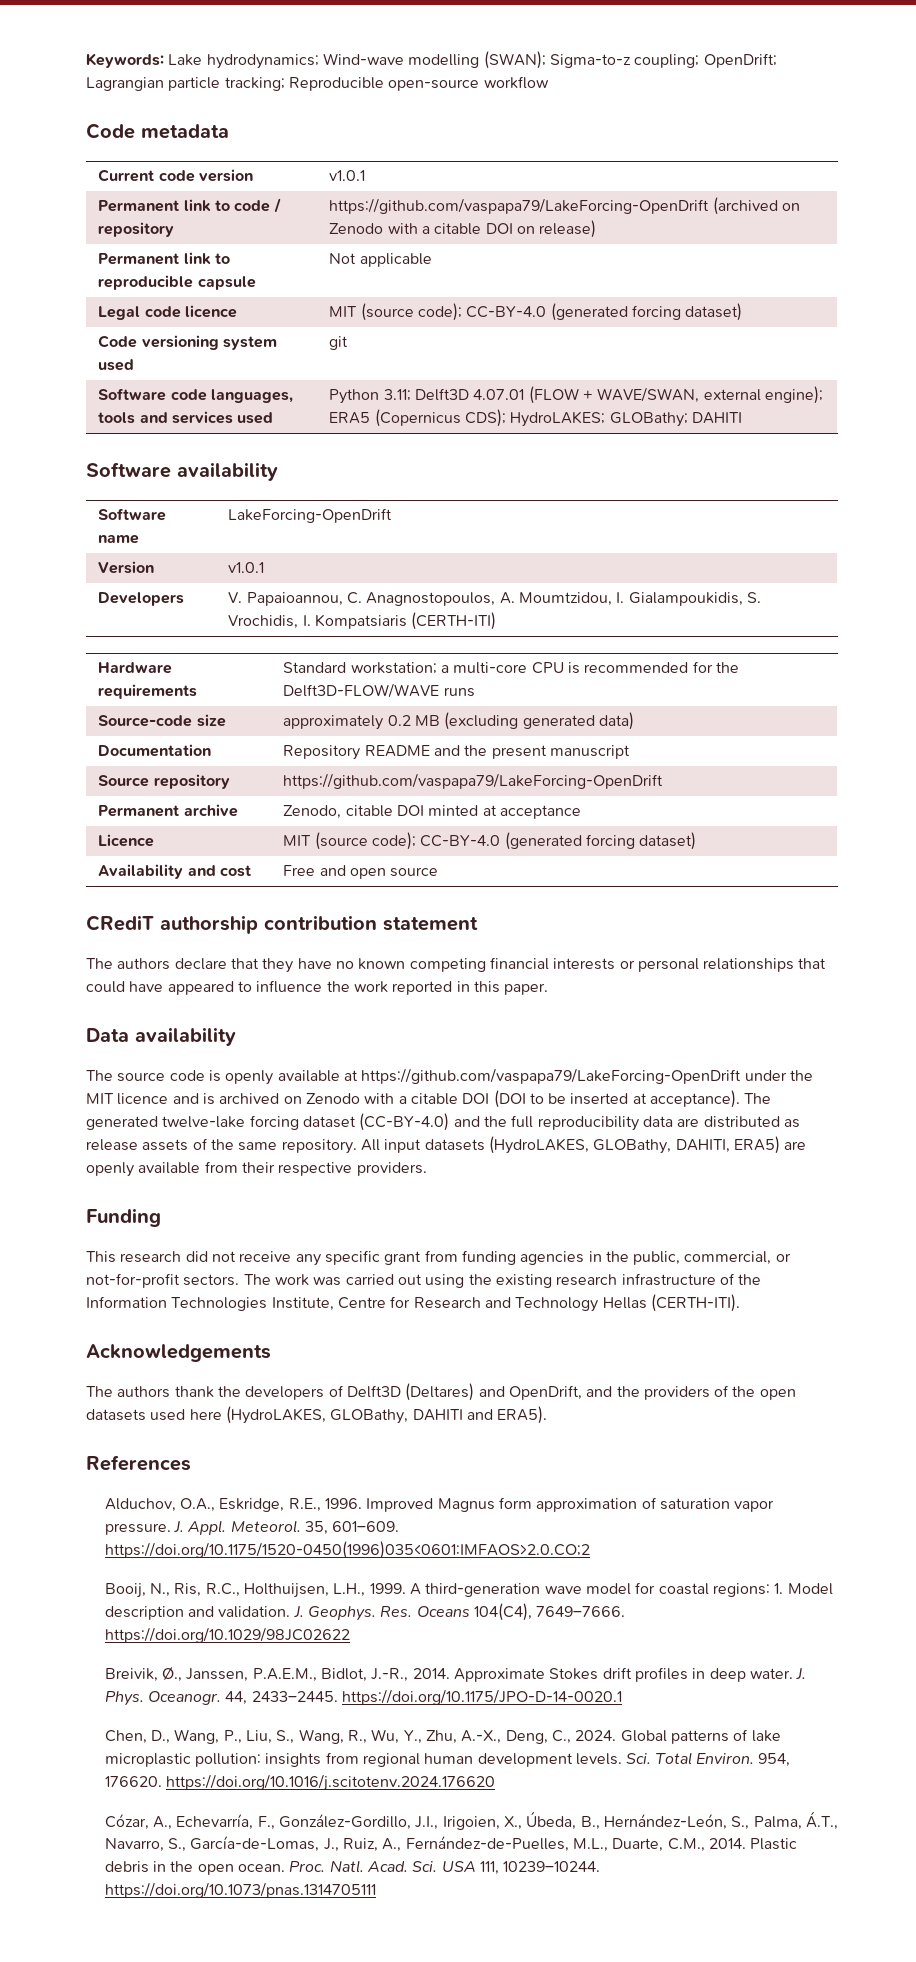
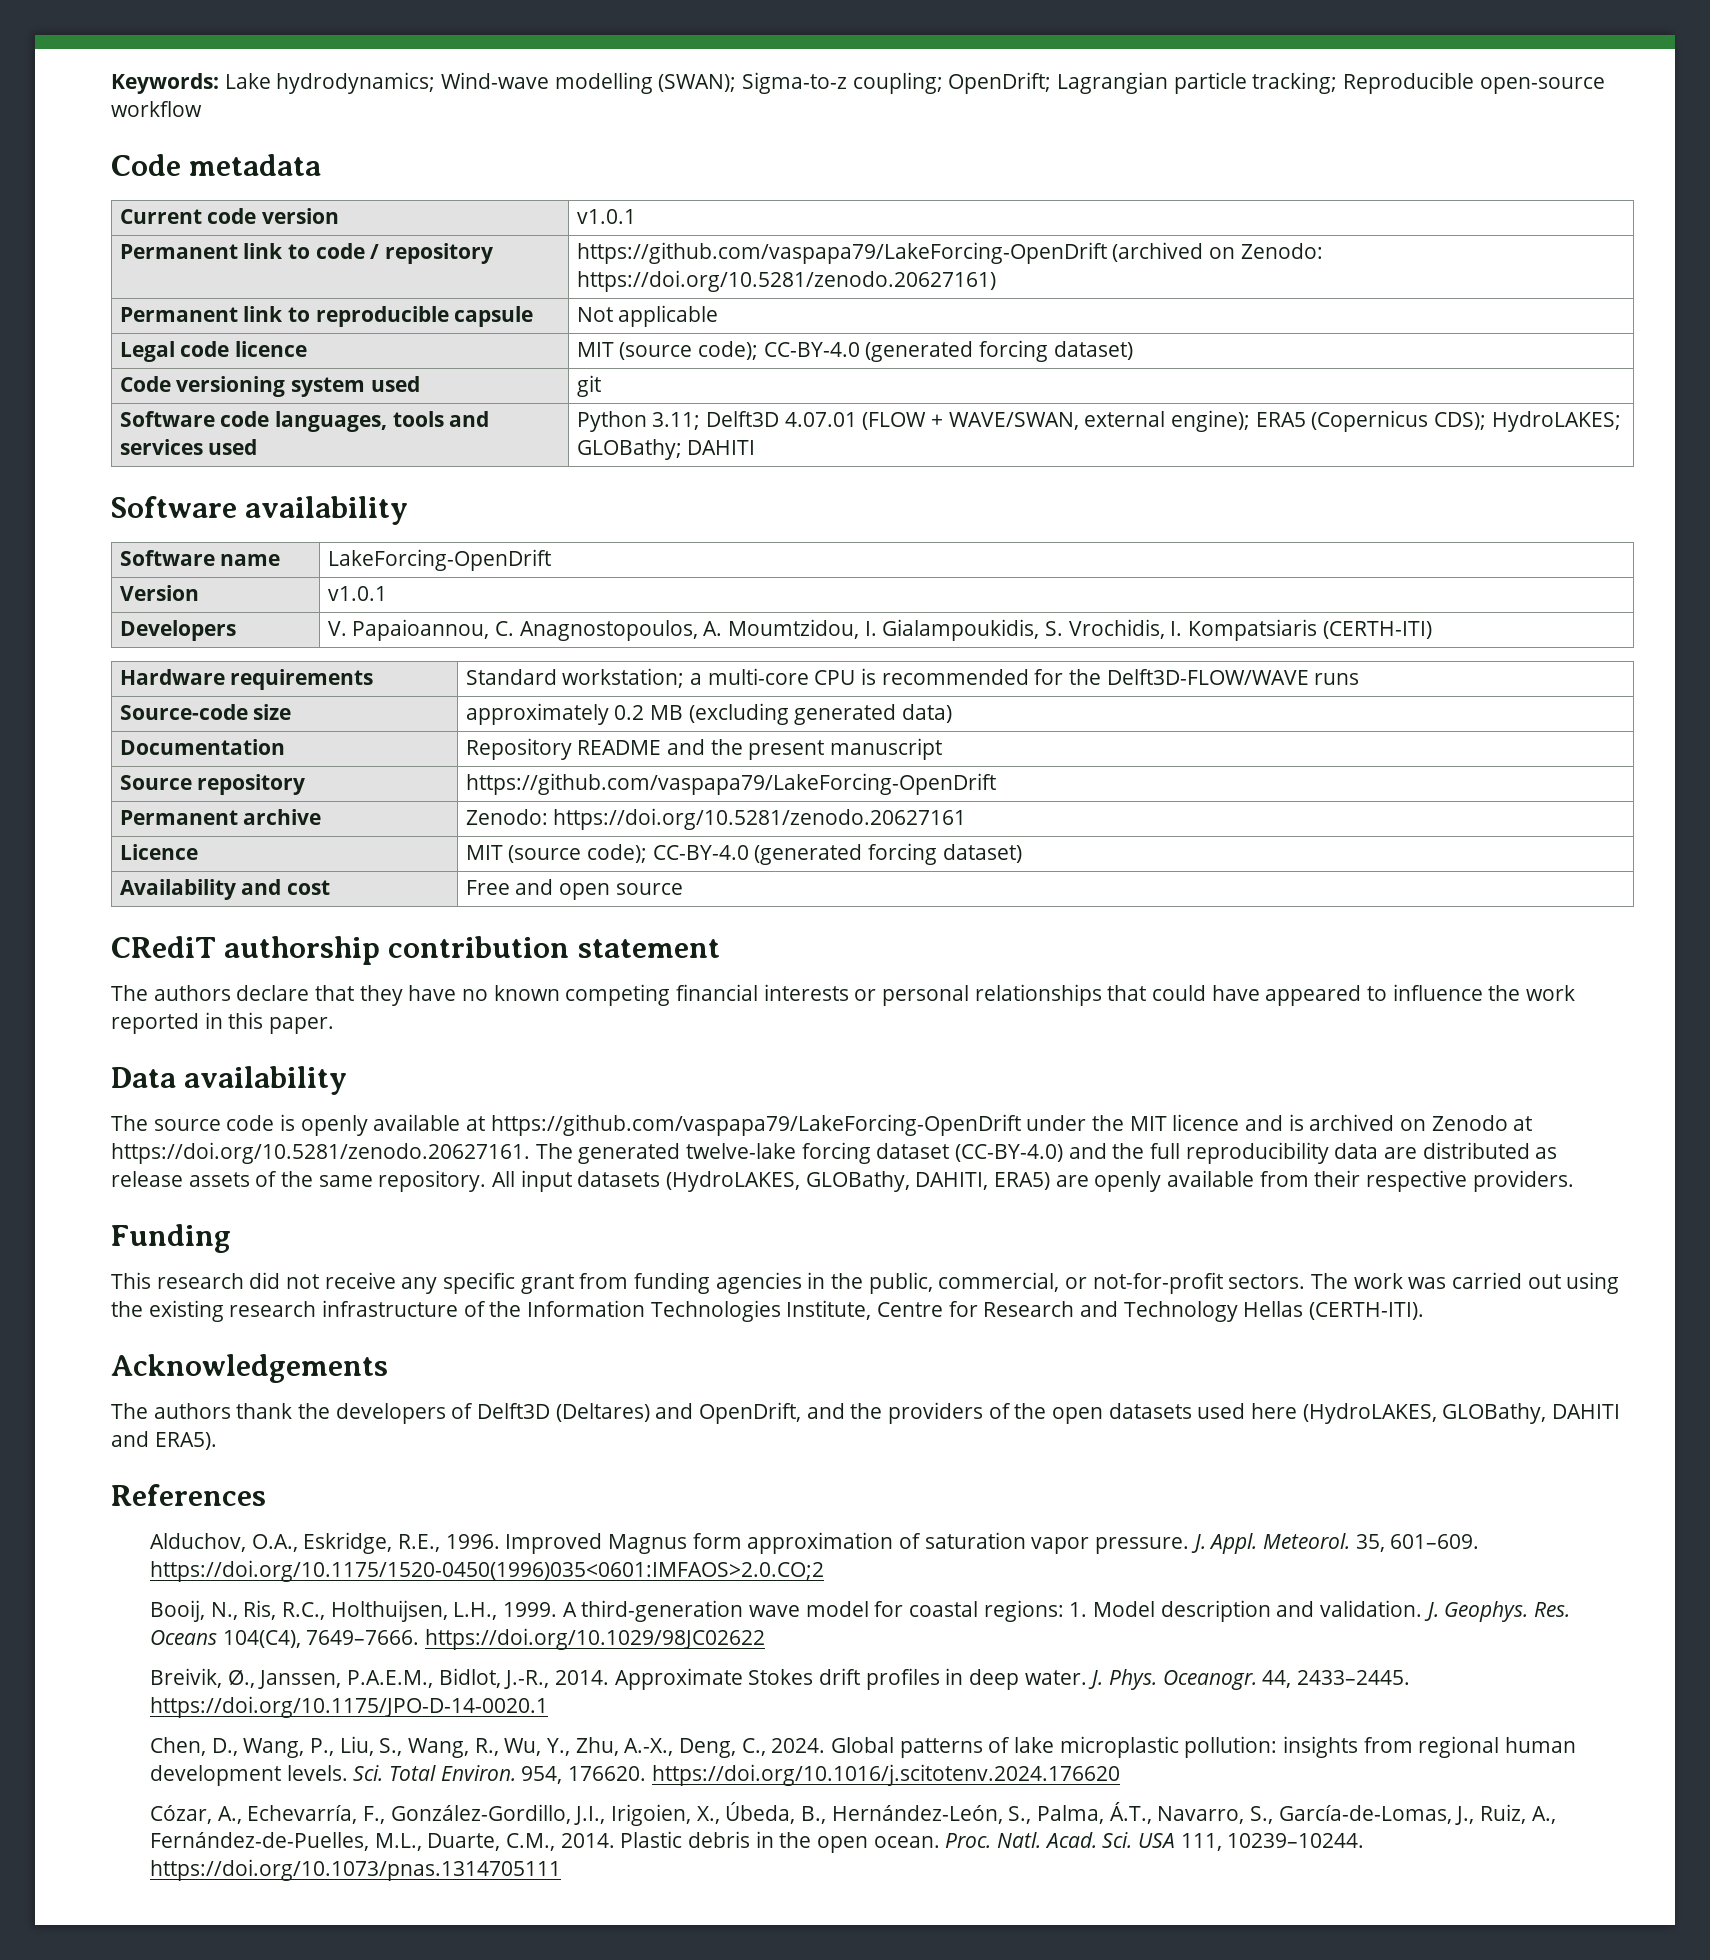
[329,220,597,238] Zenodo with a citable DOI on release) -> [1240,243,1323,259] [576,270,996,292] Zenodo: https://doi.org/10.5281/zenodo.20627161)
[283,805,581,819] Zenodo, citable DOI minted at acceptance -> [465,808,967,830] Zenodo: https://doi.org/10.5281/zenodo.20627161
[364,1090,741,1108] with a citable DOI (DOI to be inserted at acceptance). -> [1513,1116,1533,1131] [111,1142,530,1164] at https://doi.org/10.5281/zenodo.20627161.

